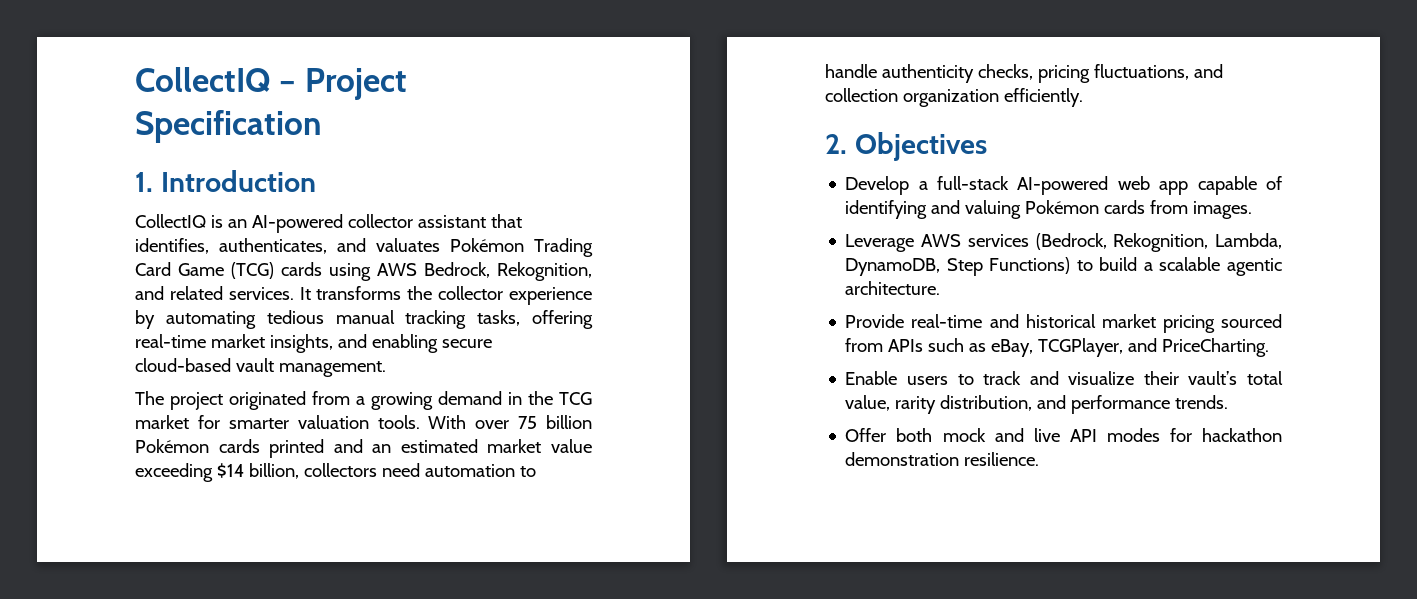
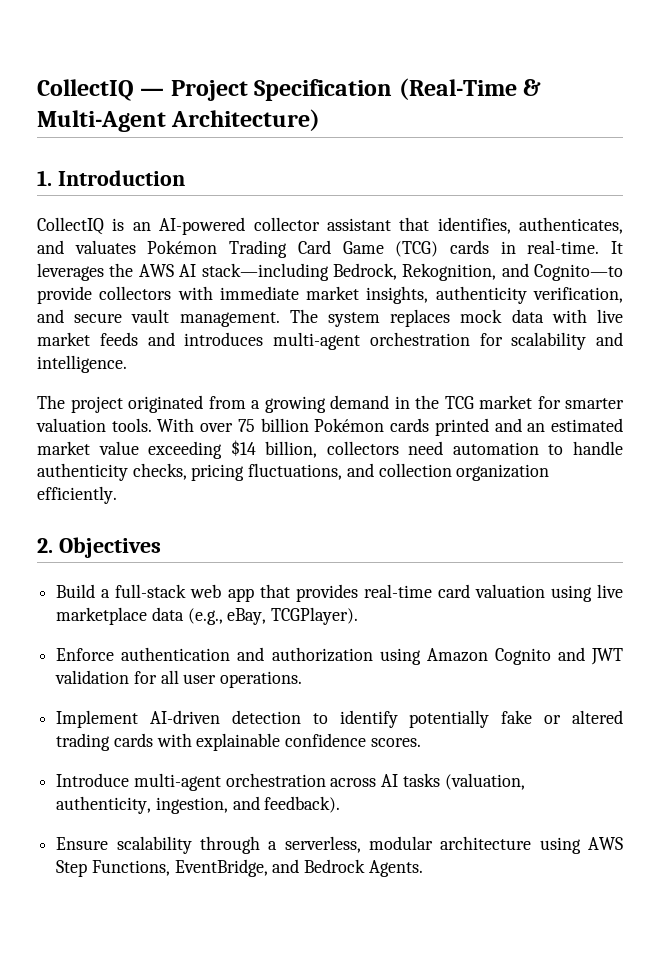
[135,67,297,92] CollectIQ – -> [37,79,165,101] CollectIQ —
(321, 126) none -> [398,78,542,100] [37,109,321,132] (Real-Time & Multi-Agent Architecture)
[329,262,592,281] [135,286,592,305] [135,310,593,329] [135,334,492,353] [135,358,386,377] using AWS Bedrock, Rekognition, and related services. It transforms the collector experience by automating tedious manual tracking tasks, offering real-time market insights, and enabling secure cloud-based vault management. -> [500,240,623,254] [37,263,623,281] [37,286,623,304] [37,309,623,327] [37,332,623,350] [37,355,127,373] in real-time. It leverages the AWS AI stack—including Bedrock, Rekognition, and Cognito—to provide collectors with immediate market insights, authenticity verification, and secure vault management. The system replaces mock data with live market feeds and introduces multi-agent orchestration for scalability and intelligence.
[845,176,910,195] Develop -> [56,584,96,598] Build
[1017,176,1109,195] AI-powered -> (187, 591) none
[1197,176,1282,195] [845,200,1253,219] [845,233,1282,252] [845,257,1282,276] [845,281,941,295] [845,314,1282,333] [845,338,1270,357] [845,371,1283,385] [845,395,1229,414] [845,428,1282,442] [845,452,1040,466] capable of identifying and valuing Pokémon cards from images. // Leverage AWS services (Bedrock, Rekognition, Lambda, DynamoDB, Step Functions) to build a scalable agentic architecture. // Provide real-time and historical market pricing sourced from APIs such as eBay, TCGPlayer, and PriceCharting. // Enable users to track and visualize their vault’s total value, rarity distribution, and performance trends. // Offer both mock and live API modes for hackathon demonstration resilience. -> [259,584,623,602] [56,607,359,625] [56,647,623,665] [55,670,303,688] [56,710,623,728] [56,733,421,751] [56,773,525,791] [56,796,341,814] [56,836,623,854] [56,859,423,877] that provides real-time card valuation using live marketplace data (e.g., eBay, TCGPlayer). // Enforce authentication and authorization using Amazon Cognito and JWT validation for all user operations. // Implement AI-driven detection to identify potentially fake or altered trading cards with explainable confidence scores. // Introduce multi-agent orchestration across AI tasks (valuation, authenticity, ingestion, and feedback). // Ensure scalability through a serverless, modular architecture using AWS Step Functions, EventBridge, and Bedrock Agents.

